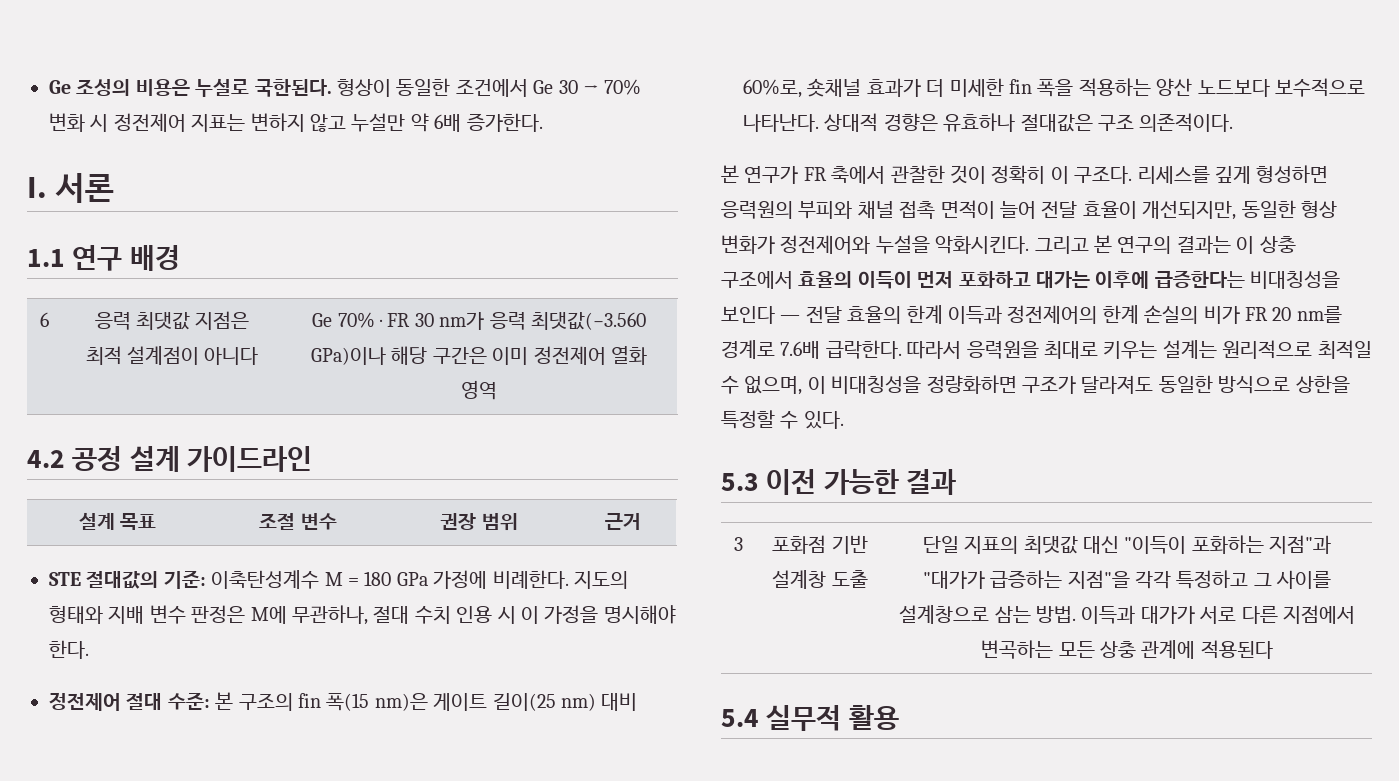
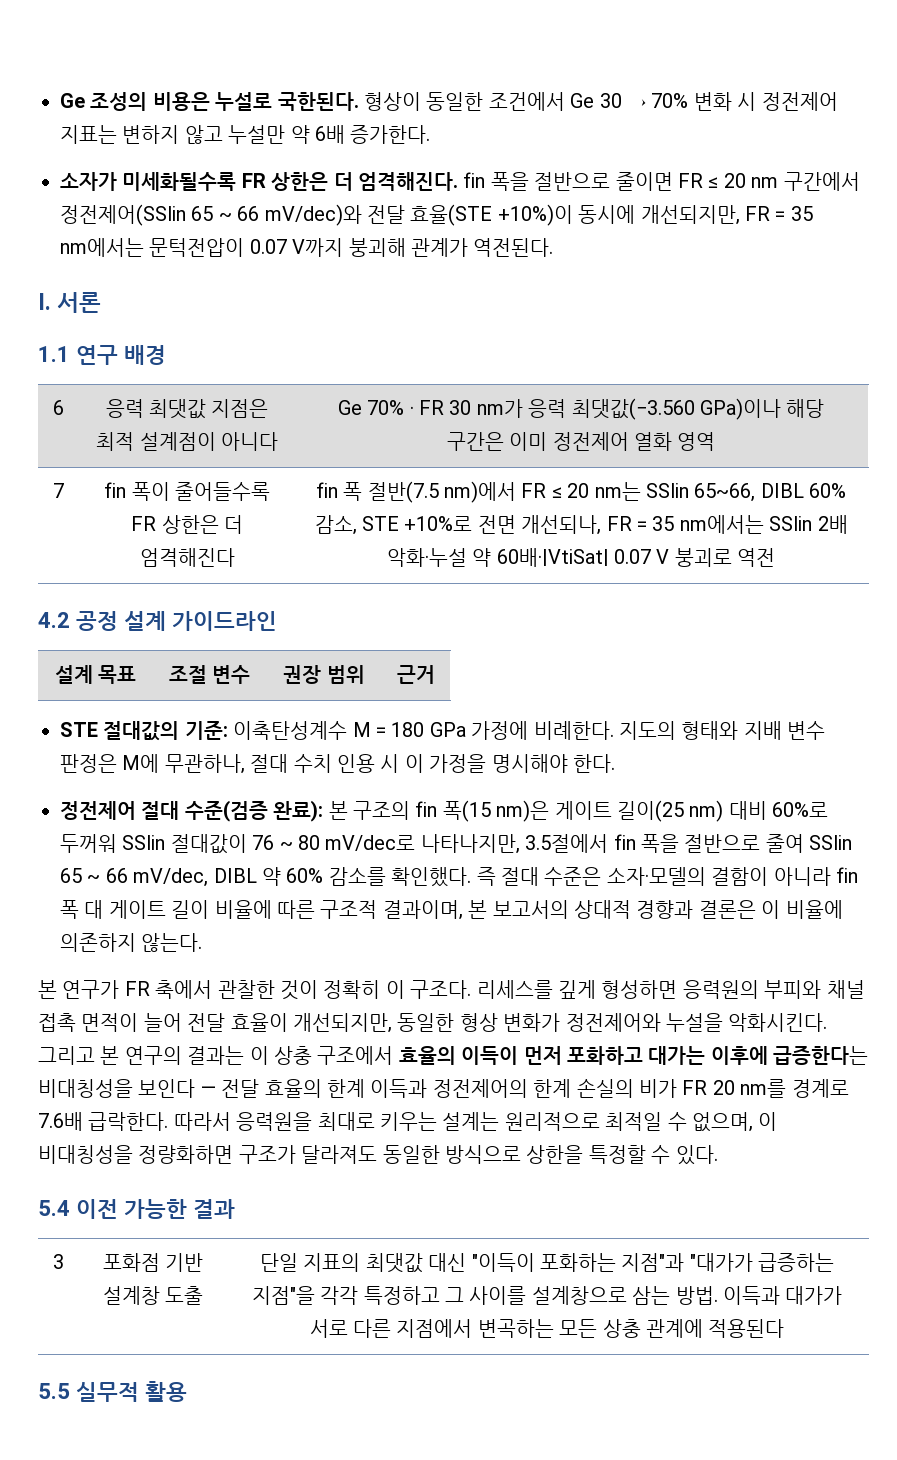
(543, 122) none -> [60,172,860,191] [60,204,813,226] [60,238,554,257] // 소자가 미세화될수록 FR 상한은 더 엄격해진다. fin 폭을 절반으로 줄이면 FR ≤ 20 nm 구간에서 정전제어(SSlin 65 ~ 66 mV/dec)와 전달 효율(STE +10%)이 동시에 개선되지만, FR = 35 nm에서는 문턱전압이 0.07 V까지 붕괴해 관계가 역전된다.
(497, 390) none -> [53,483,65,498] [104,482,270,501] [131,515,243,534] [139,548,235,567] [315,481,847,503] [314,515,848,535] [386,548,776,567] // 7 | fin 폭이 줄어들수록 FR 상한은 더 엄격해진다 | fin 폭 절반(7.5 nm)에서 FR ≤ 20 nm는 SSlin 65~66, DIBL 60% 감소, STE +10%로 전면 개선되나, FR = 35 nm에서는 SSlin 2배 악화·누설 약 60배·|VtiSat| 0.07 V 붕괴로 역전
[167,692,210,710] 수준: -> [184,800,324,822] 수준(검증 완료):
[743,78,1365,98] [743,113,1234,132] 60%로, 숏채널 효과가 더 미세한 fin 폭을 적용하는 양산 노드보다 보수적으로 나타난다. 상대적 경향은 유효하나 절대값은 구조 의존적이다. -> [772,802,829,817] [60,834,853,854] [60,867,858,887] [60,900,843,920] [60,933,203,952] 60%로 두꺼워 SSlin 절대값이 76 ~ 80 mV/dec로 나타나지만, 3.5절에서 fin 폭을 절반으로 줄여 SSlin 65 ~ 66 mV/dec, DIBL 약 60% 감소를 확인했다. 즉 절대 수준은 소자·모델의 결함이 아니라 fin 폭 대 게이트 길이 비율에 따른 구조적 결과이며, 본 보고서의 상대적 경향과 결론은 이 비율에 의존하지 않는다.
[721,473,759,491] 5.3 -> [38,1200,70,1216] 5.4
[721,709,759,727] 5.4 -> [38,1383,70,1399] 5.5

